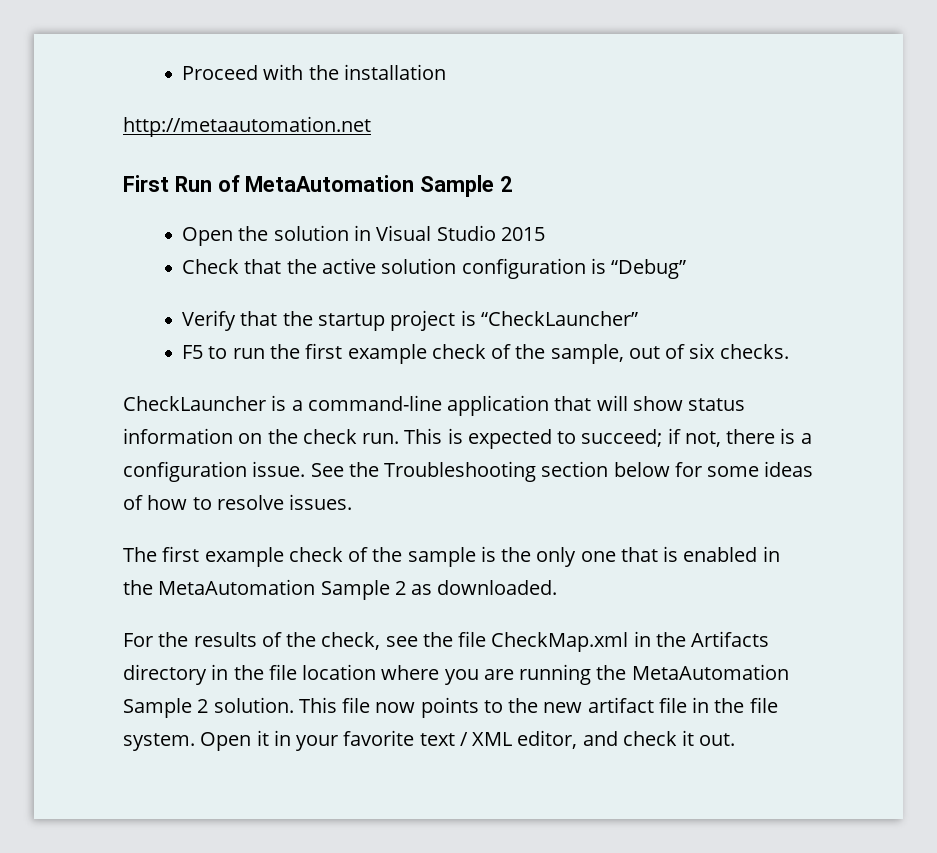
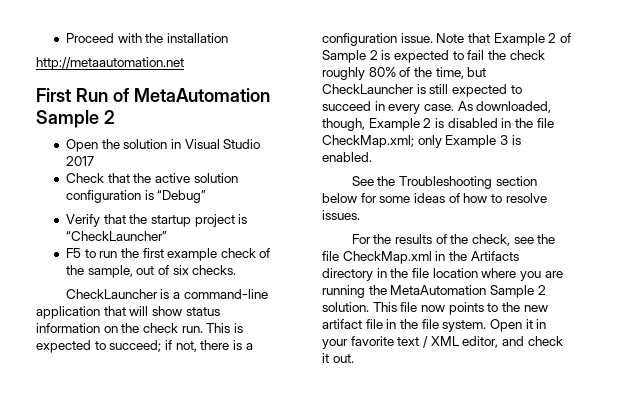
[500,227,545,241] 2015 -> [65,156,94,166] 2017
(306, 469) none -> [436,33,571,46] [322,50,545,63] [322,67,487,80] [322,84,522,97] [322,101,552,114] [322,118,554,131] [322,135,521,148] [322,152,372,162] Note that Example 2 of Sample 2 is expected to fail the check roughly 80% of the time, but CheckLauncher is still expected to succeed in every case. As downloaded, though, Example 2 is disabled in the file CheckMap.xml; only Example 3 is enabled. //
[123,546,780,567] [123,579,558,600] // The first example check of the sample is the only one that is enabled in the MetaAutomation Sample 2 as downloaded. -> (360, 215) none

